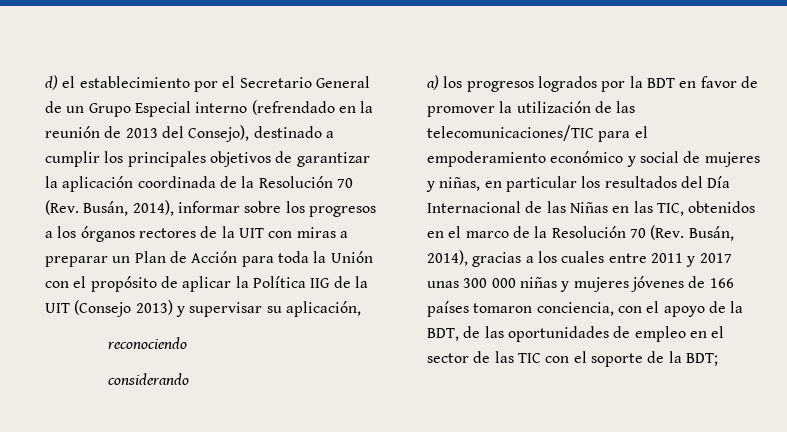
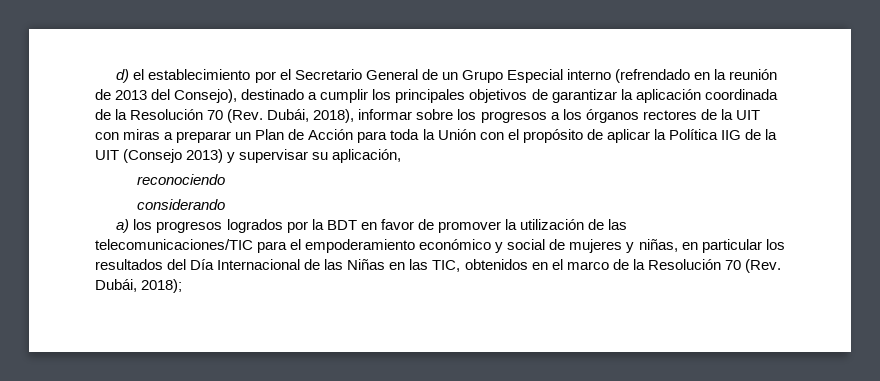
[83,200,174,216] Busán, 2014), -> [267,109,355,123] Dubái, 2018),
[688,226,734,241] [427,250,732,267] [427,276,734,292] [427,301,744,317] [427,326,725,342] [427,351,718,367] Busán, 2014), gracias a los cuales entre 2011 y 2017 unas 300 000 niñas y mujeres jóvenes de 166 países tomaron conciencia, con el apoyo de la BDT, de las oportunidades de empleo en el sector de las TIC con el soporte de la BDT; -> [95,279,183,293] Dubái, 2018);

